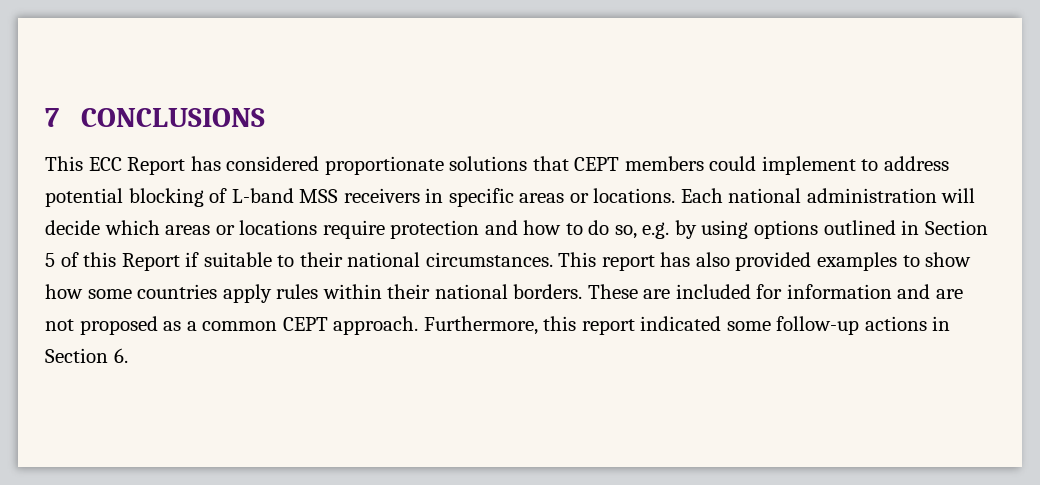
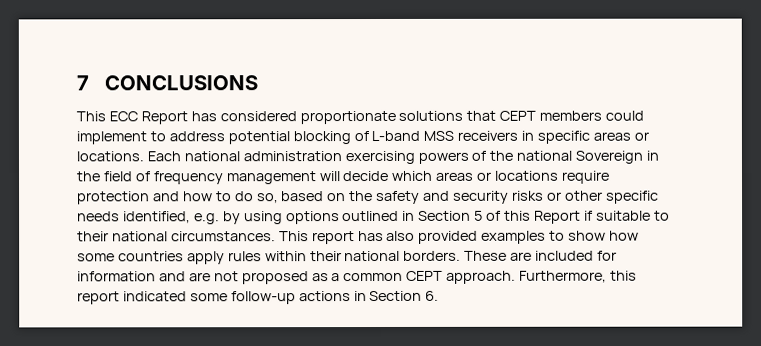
(937, 195) none -> [344,150,660,165] [76,171,317,185] exercising powers of the national Sovereign in the field of frequency management
(637, 232) none -> [281,190,659,205] [77,211,191,224] based on the safety and security risks or other specific needs identified,

